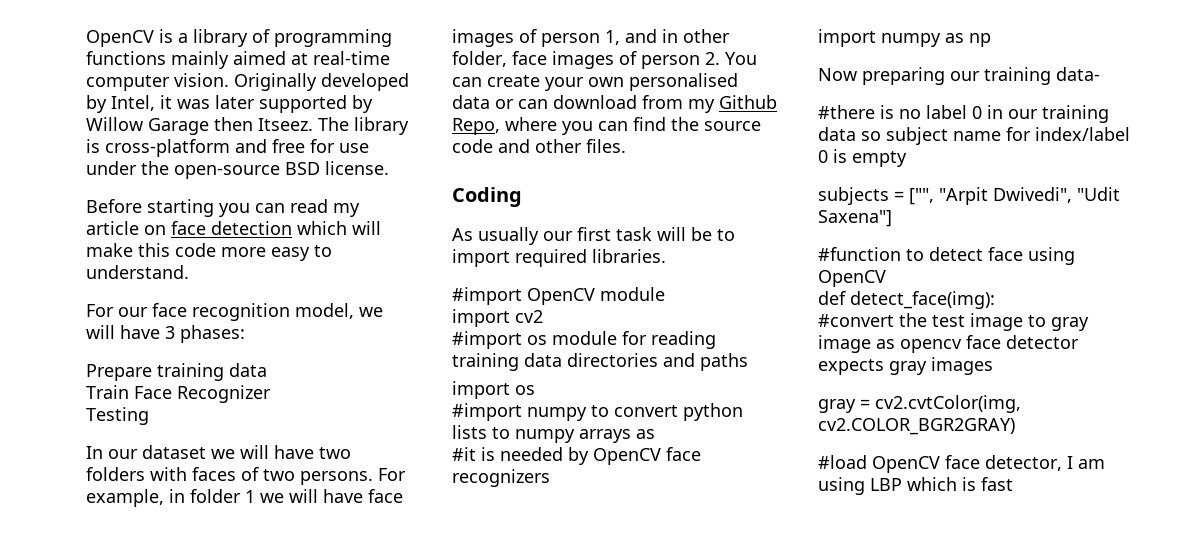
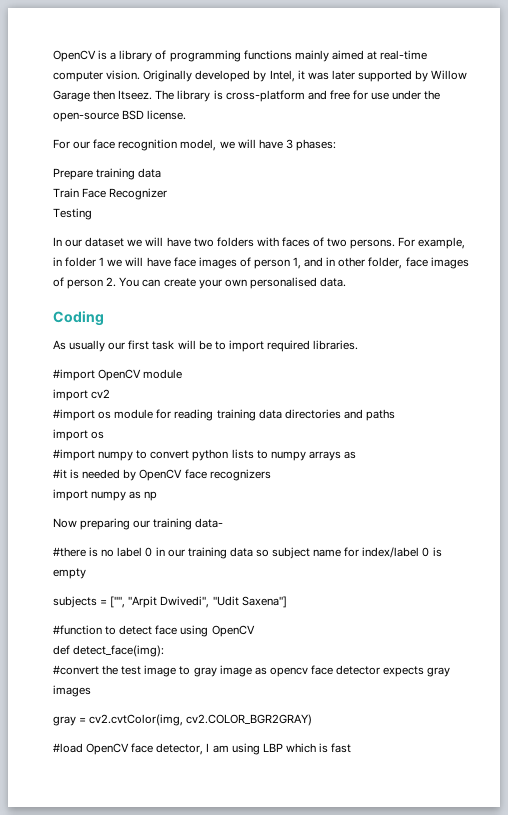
[86,199,360,217] [86,221,381,235] [86,243,332,261] [86,265,189,279] // Before starting you can read my article on face detection which will make this code more easy to understand. -> (187, 115) none
[452,95,777,113] [452,117,761,135] [452,139,626,153] data or can download from my Github Repo, where you can find the source code and other files. -> [319,277,346,287] data.

